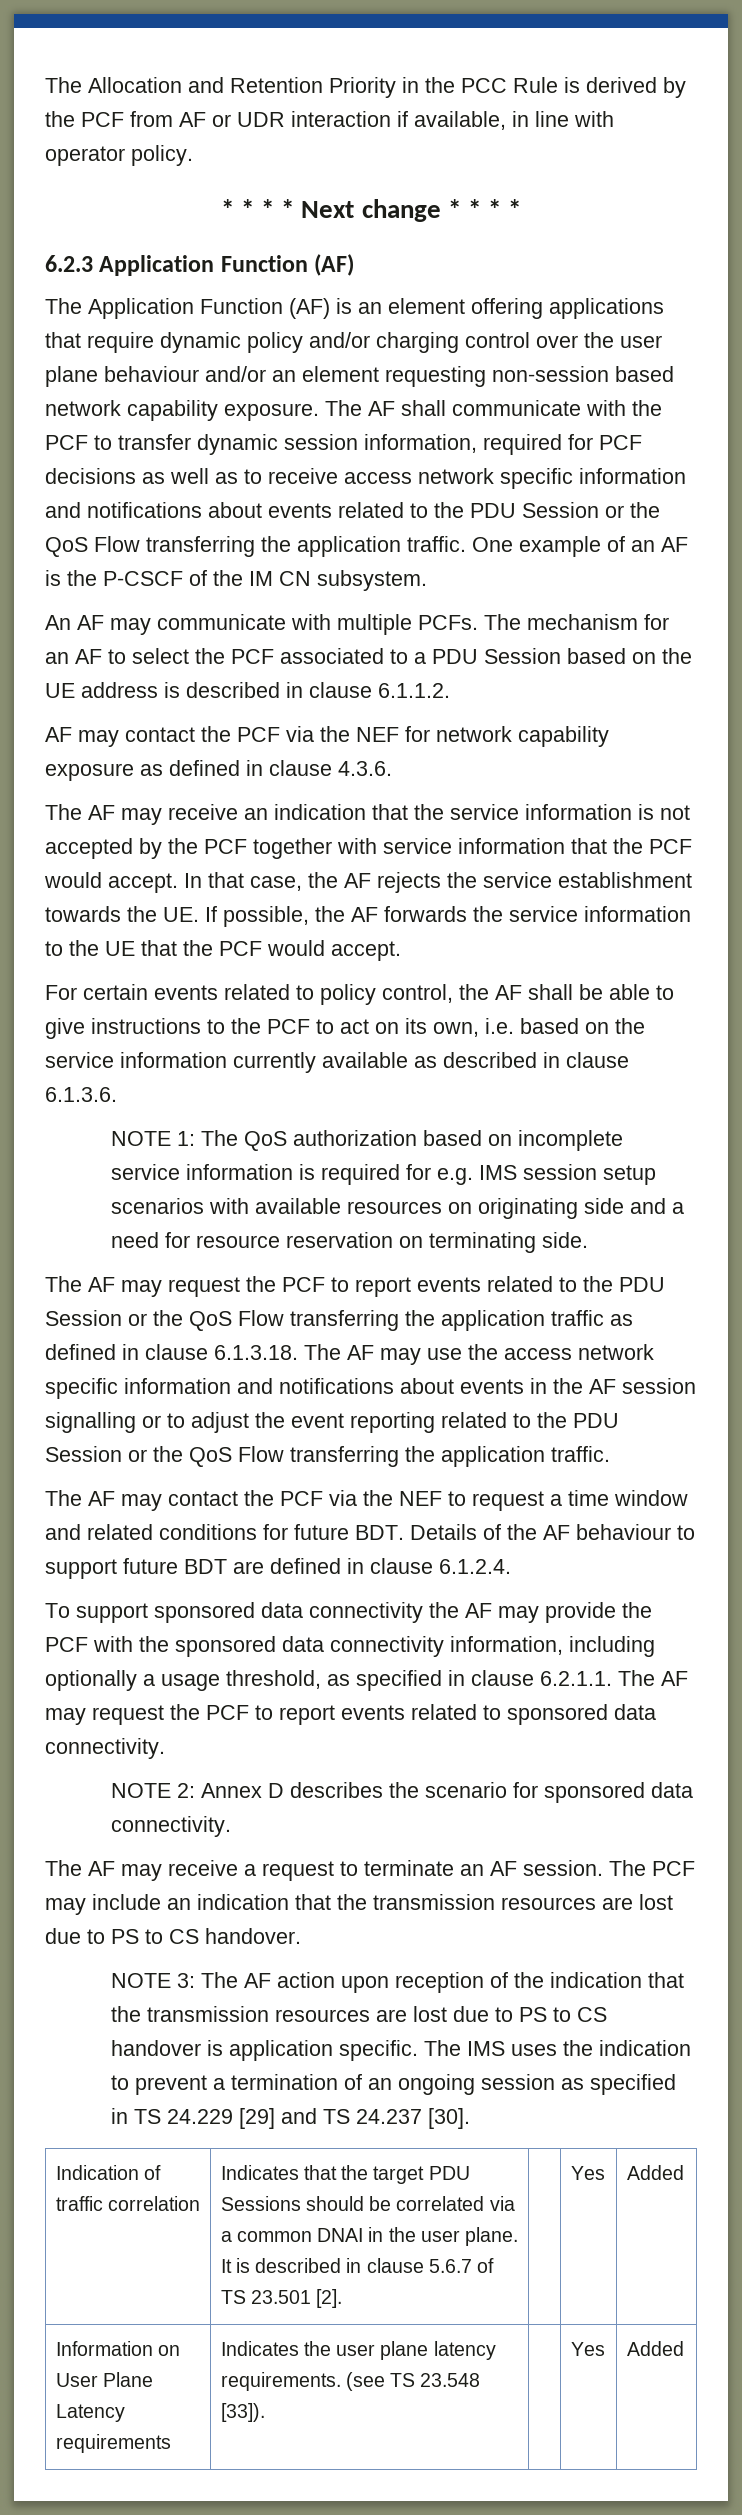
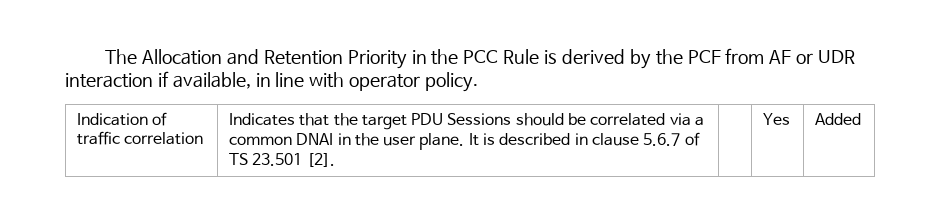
[220,199,522,222] [45,254,355,276] [45,298,664,319] [45,332,662,353] [45,366,674,387] [45,400,662,421] [45,434,642,455] [45,468,686,489] [45,502,660,518] [45,536,688,557] [45,570,427,591] [45,614,669,635] [45,648,692,664] [45,682,450,698] [45,726,609,747] [45,760,392,781] [45,804,690,825] [45,838,692,859] [44,872,692,893] [45,906,691,927] [45,940,401,961] [45,984,674,1005] [45,1018,645,1039] [45,1052,629,1073] [45,1087,117,1102] [110,1130,623,1151] [110,1164,656,1185] [110,1198,684,1219] [110,1232,588,1253] [45,1276,665,1297] [45,1310,633,1331] [45,1344,654,1365] [45,1378,696,1399] [45,1412,619,1433] [45,1446,610,1467] [45,1490,688,1511] [45,1524,695,1540] [45,1558,511,1579] [45,1602,652,1623] [45,1636,655,1657] [45,1670,688,1691] [45,1704,656,1725] [45,1738,165,1759] [110,1782,693,1803] [110,1816,231,1837] [45,1860,695,1881] [45,1894,673,1915] [45,1928,301,1944] [110,1972,684,1993] [110,2006,607,2022] [110,2040,691,2061] [110,2074,676,2095] [110,2108,470,2129] // * * * * Next change * * * * // 6.2.3 Application Function (AF) // The Application Function (AF) is an element offering applications that require dynamic policy and/or charging control over the user plane behaviour and/or an element requesting non-session based network capability exposure. The AF shall communicate with the PCF to transfer dynamic session information, required for PCF decisions as well as to receive access network specific information and notifications about events related to the PDU Session or the QoS Flow transferring the application traffic. One example of an AF is the P-CSCF of the IM CN subsystem. // An AF may communicate with multiple PCFs. The mechanism for an AF to select the PCF associated to a PDU Session based on the UE address is described in clause 6.1.1.2. // AF may contact the PCF via the NEF for network capability exposure as defined in clause 4.3.6. // The AF may receive an indication that the service information is not accepted by the PCF together with service information that the PCF would accept. In that case, the AF rejects the service establishment towards the UE. If possible, the AF forwards the service information to the UE that the PCF would accept. // For certain events related to policy control, the AF shall be able to give instructions to the PCF to act on its own, i.e. based on the service information currently available as described in clause 6.1.3.6. // NOTE 1: The QoS authorization based on incomplete service information is required for e.g. IMS session setup scenarios with available resources on originating side and a need for resource reservation on terminating side. // The AF may request the PCF to report events related to the PDU Session or the QoS Flow transferring the application traffic as defined in clause 6.1.3.18. The AF may use the access network specific information and notifications about events in the AF session signalling or to adjust the event reporting related to the PDU Session or the QoS Flow transferring the application traffic. // The AF may contact the PCF via the NEF to request a time window and related conditions for future BDT. Details of the AF behaviour to support future BDT are defined in clause 6.1.2.4. // To support sponsored data connectivity the AF may provide the PCF with the sponsored data connectivity information, including optionally a usage threshold, as specified in clause 6.2.1.1. The AF may request the PCF to report events related to sponsored data connectivity. // NOTE 2: Annex D describes the scenario for sponsored data connectivity. // The AF may receive a request to terminate an AF session. The PCF may include an indication that the transmission resources are lost due to PS to CS handover. // NOTE 3: The AF action upon reception of the indication that the transmission resources are lost due to PS to CS handover is application specific. The IMS uses the indication to prevent a termination of an ongoing session as specified in TS 24.229 [29] and TS 24.237 [30]. -> (479, 82) none
[55,2341,180,2356] [55,2372,153,2387] [55,2404,125,2422] [55,2434,171,2453] [220,2341,496,2360] [220,2372,481,2391] [220,2403,265,2422] [570,2342,605,2356] [626,2341,684,2356] // Information on User Plane Latency requirements | Indicates the user plane latency requirements. (see TS 23.548 [33]). | | Yes | Added -> (861, 119) none

